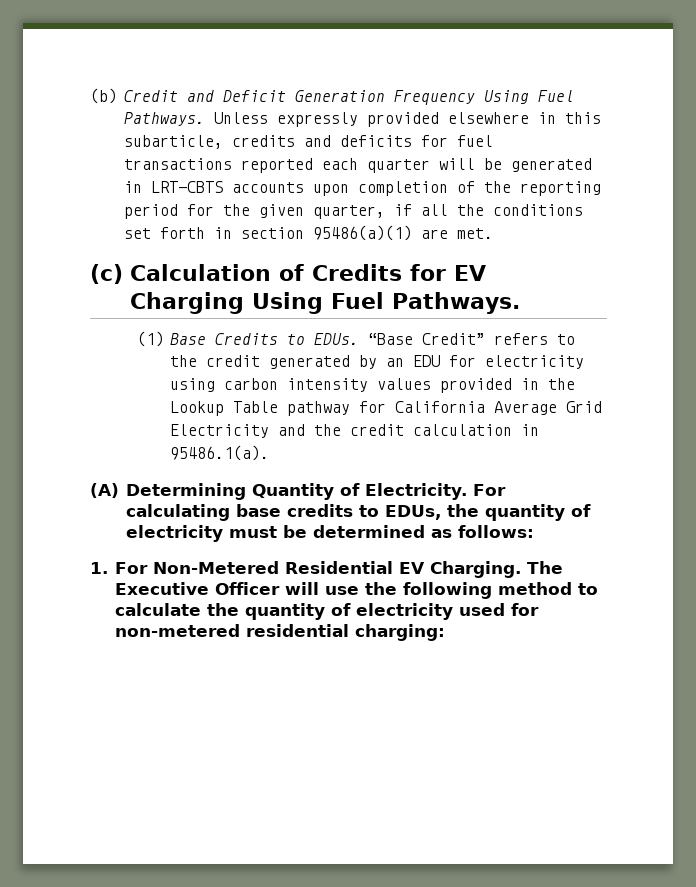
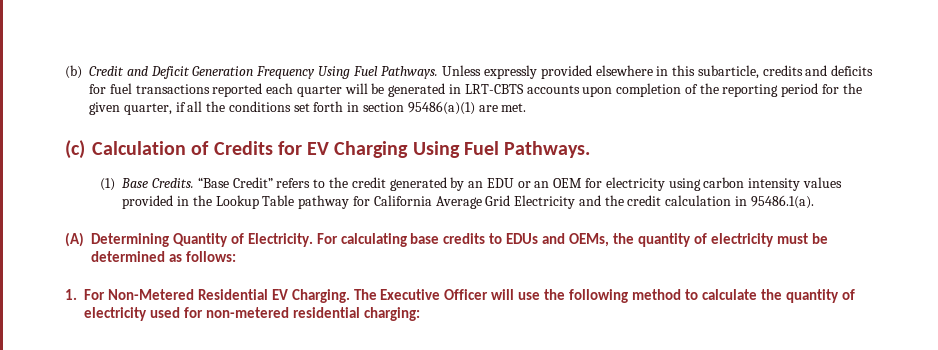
[215,333,360,345] Credits to EDUs. -> [152,178,195,188] Credits.
(441, 361) none -> [517,178,583,188] or an OEM
[384,505,441,520] EDUs, -> [506,233,610,247] EDUs and OEMs,

